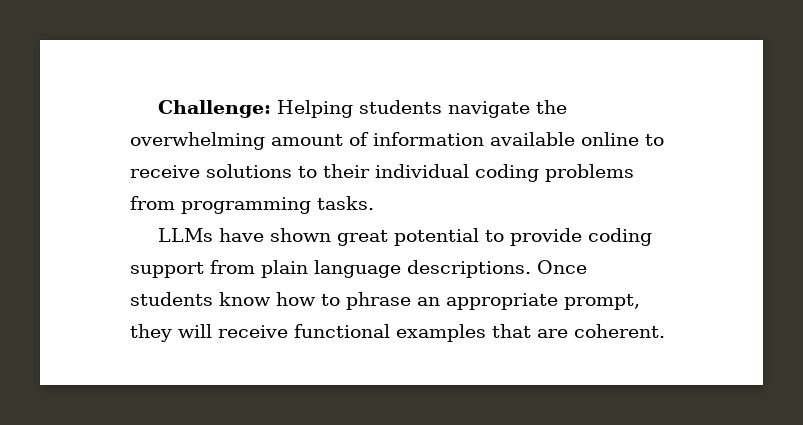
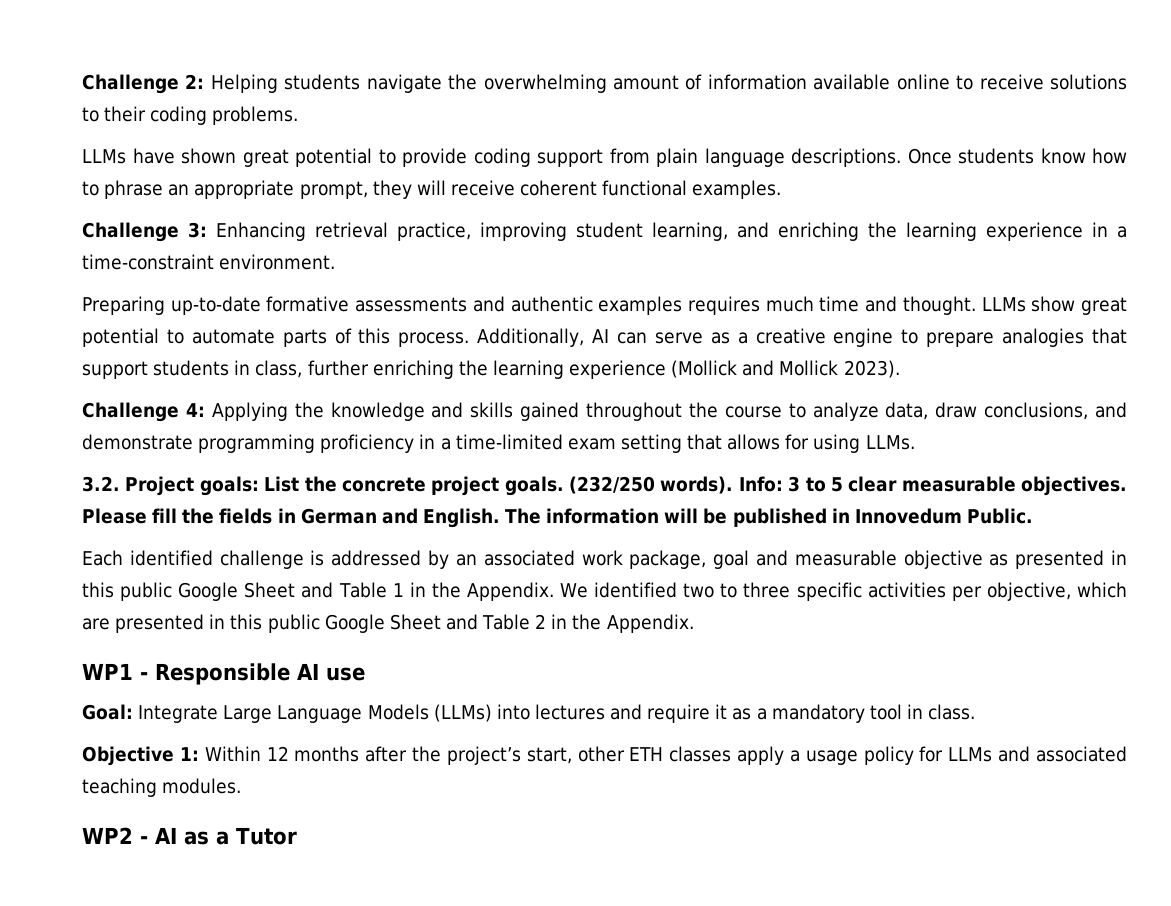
[158,100,272,118] Challenge: -> [82,74,205,94] Challenge 2:
[375,164,634,182] [130,196,374,214] individual coding problems from programming tasks. -> [150,106,299,125] coding problems.
[294,324,665,342] functional examples that are coherent. -> [520,180,782,199] [82,222,1127,242] [82,254,336,270] [82,296,1127,315] [82,328,1128,347] [82,360,900,379] [82,402,1127,422] [82,434,915,453] [82,476,1127,496] [82,508,1033,528] [82,550,1127,569] [82,582,1128,601] [82,614,694,633] [82,663,365,685] [82,704,976,723] [82,746,1128,766] [82,778,242,797] [82,827,297,845] coherent functional examples. // Challenge 3: Enhancing retrieval practice, improving student learning, and enriching the learning experience in a time-constraint environment. // Preparing up-to-date formative assessments and authentic examples requires much time and thought. LLMs show great potential to automate parts of this process. Additionally, AI can serve as a creative engine to prepare analogies that support students in class, further enriching the learning experience (Mollick and Mollick 2023). // Challenge 4: Applying the knowledge and skills gained throughout the course to analyze data, draw conclusions, and demonstrate programming proficiency in a time-limited exam setting that allows for using LLMs. // 3.2. Project goals: List the concrete project goals. (232/250 words). Info: 3 to 5 clear measurable objectives. Please fill the fields in German and English. The information will be published in Innovedum Public. // Each identified challenge is addressed by an associated work package, goal and measurable objective as presented in this public Google Sheet and Table 1 in the Appendix. We identified two to three specific activities per objective, which are presented in this public Google Sheet and Table 2 in the Appendix. // WP1 - Responsible AI use // Goal: Integrate Large Language Models (LLMs) into lectures and require it as a mandatory tool in class. // Objective 1: Within 12 months after the project’s start, other ETH classes apply a usage policy for LLMs and associated teaching modules. // WP2 - AI as a Tutor

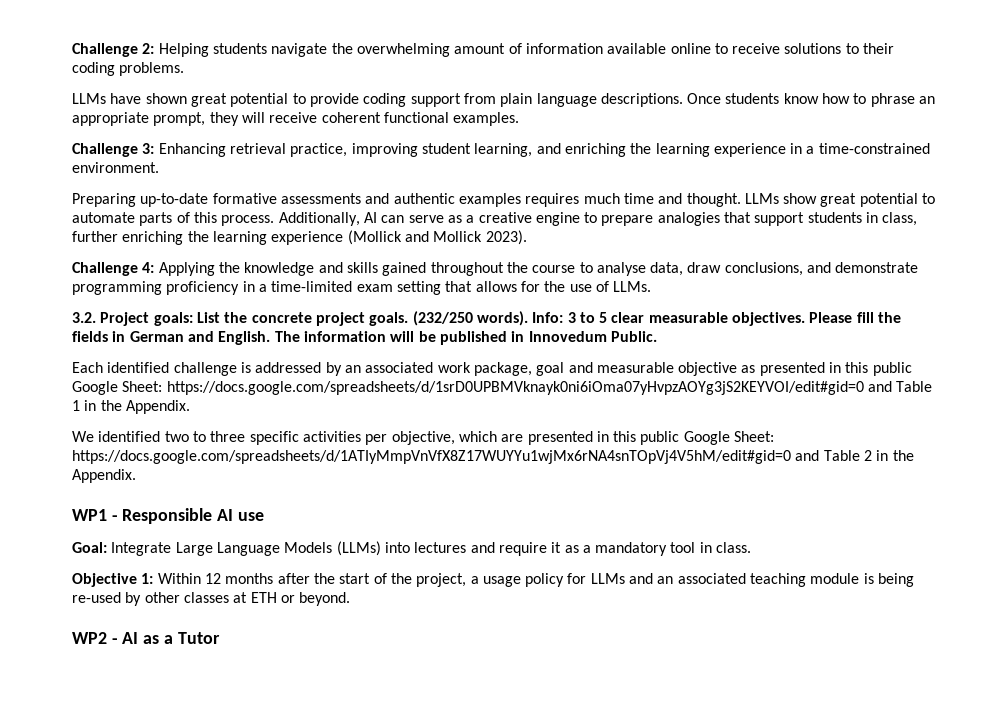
[82,254,214,270] time-constraint -> [818,143,930,154] time-constrained
[812,402,879,421] analyze -> [596,262,646,276] analyse
[813,434,861,453] using -> [544,281,609,292] the use of
[244,582,296,598] Sheet -> [122,381,864,395] Sheet: https://docs.google.com/spreadsheets/d/1srD0UPBMVknayk0ni6iOma07yHvpzAOYg3jS2KEYVOI/edit#gid=0
(554, 591) none -> (190, 407) //
[389,614,441,630] Sheet -> [734,431,775,442] [72,450,791,464] Sheet: https://docs.google.com/spreadsheets/d/1ATIyMmpVnVfX8Z17WUYYu1wjMx6rNA4snTOpVj4V5hM/edit#gid=0
[446,746,785,765] project’s start, other ETH classes apply -> [339,573,467,587] start of the project,
(1031, 754) none -> [657,576,674,584] an
[162,778,242,794] modules. -> [810,573,915,587] [72,592,351,606] module is being re-used by other classes at ETH or beyond.

